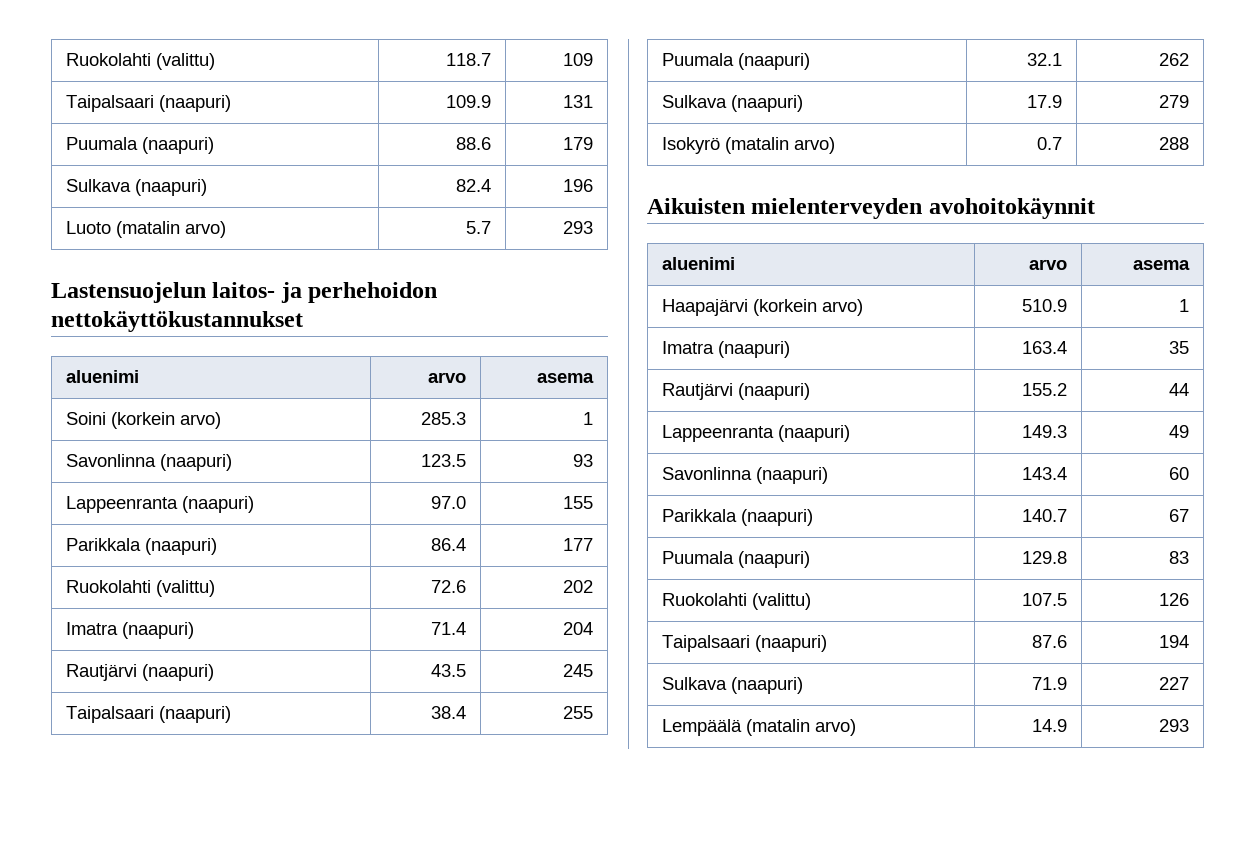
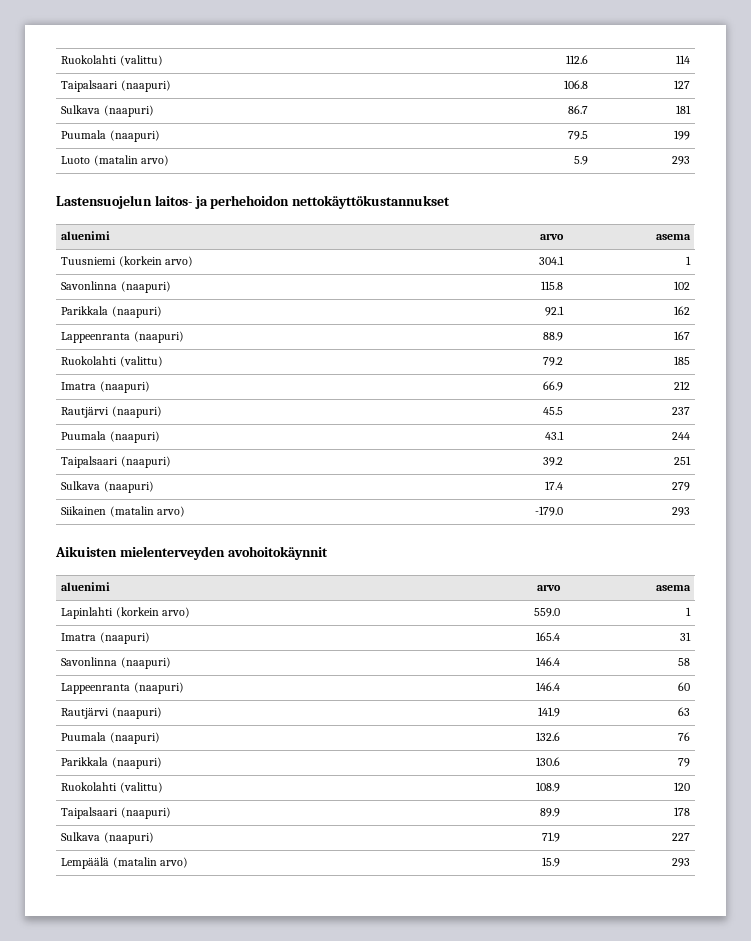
[66,53,216,70] [445,53,491,66] [562,53,593,66] [66,95,232,112] [445,95,491,108] [562,95,593,108] [66,137,215,154] [455,137,491,150] [562,137,593,150] [66,179,208,196] [455,179,491,192] [562,179,593,192] Ruokolahti (valittu) | 118.7 | 109 // Taipalsaari (naapuri) | 109.9 | 131 // Puumala (naapuri) | 88.6 | 179 // Sulkava (naapuri) | 82.4 | 196 -> [61,55,163,66] [565,55,588,64] [675,55,690,64] [61,80,171,92] [563,80,588,89] [673,80,690,89] [61,105,154,117] [567,105,588,114] [675,105,691,114] [61,130,160,142] [567,131,588,140] [673,130,690,140] Ruokolahti (valittu) | 112.6 | 114 // Taipalsaari (naapuri) | 106.8 | 127 // Sulkava (naapuri) | 86.7 | 181 // Puumala (naapuri) | 79.5 | 199
[465,221,491,234] 5.7 -> [573,156,588,165] 5.9
[66,412,222,429] [420,412,466,425] Soini (korkein arvo) | 285.3 -> [61,256,193,267] [538,256,564,265] Tuusniemi (korkein arvo) | 304.1
[420,454,466,467] [572,454,593,467] [66,496,255,513] [430,496,466,509] [562,496,593,509] [66,538,218,555] [430,538,466,551] [562,538,593,551] [66,580,216,597] [430,580,466,593] [562,580,593,593] [66,622,195,639] [430,622,466,635] [562,622,593,635] [66,664,215,681] [430,664,466,677] [562,664,593,677] [66,706,232,723] [430,706,466,719] [562,706,593,719] [662,53,811,70] [1026,53,1062,66] [1158,53,1189,66] [662,95,804,112] [1026,95,1062,108] 123.5 | 93 // Lappeenranta (naapuri) | 97.0 | 155 // Parikkala (naapuri) | 86.4 | 177 // Ruokolahti (valittu) | 72.6 | 202 // Imatra (naapuri) | 71.4 | 204 // Rautjärvi (naapuri) | 43.5 | 245 // Taipalsaari (naapuri) | 38.4 | 255 // Puumala (naapuri) | 32.1 | 262 // Sulkava (naapuri) | 17.9 -> [540,281,563,290] [673,281,690,290] [61,306,162,318] [544,306,564,316] [673,306,690,315] [61,331,184,343] [542,332,563,341] [673,331,690,340] [61,356,163,367] [542,357,563,366] [673,356,690,365] [61,381,150,393] [542,381,563,391] [673,381,690,390] [61,406,162,418] [542,407,563,415] [671,407,690,415] [61,431,160,443] [544,431,564,440] [671,432,690,440] [61,456,171,468] [542,457,563,466] [673,456,691,465] [61,481,154,493] [544,481,563,490] 115.8 | 102 // Parikkala (naapuri) | 92.1 | 162 // Lappeenranta (naapuri) | 88.9 | 167 // Ruokolahti (valittu) | 79.2 | 185 // Imatra (naapuri) | 66.9 | 212 // Rautjärvi (naapuri) | 45.5 | 237 // Puumala (naapuri) | 43.1 | 244 // Taipalsaari (naapuri) | 39.2 | 251 // Sulkava (naapuri) | 17.4
[662,137,836,154] [1036,137,1062,150] [1158,137,1189,150] Isokyrö (matalin arvo) | 0.7 | 288 -> [61,506,185,517] [534,506,563,516] [671,507,690,516] Siikainen (matalin arvo) | -179.0 | 293
[662,299,864,316] [1021,299,1067,312] Haapajärvi (korkein arvo) | 510.9 -> [61,607,190,619] [533,608,560,617] Lapinlahti (korkein arvo) | 559.0
[1021,341,1067,354] [1168,341,1189,354] [662,383,811,400] [1021,383,1067,396] [1168,383,1189,396] [662,425,851,442] [1021,425,1067,438] [1168,425,1189,438] [662,467,829,484] [1021,467,1067,480] [1168,467,1189,480] [662,509,814,526] [1021,509,1067,522] [1168,509,1189,522] [662,551,811,568] [1021,551,1067,564] [1168,551,1189,564] [662,593,812,610] [1021,593,1067,606] [1158,593,1189,606] [662,635,828,652] [1031,635,1067,648] [1158,635,1189,648] 163.4 | 35 // Rautjärvi (naapuri) | 155.2 | 44 // Lappeenranta (naapuri) | 149.3 | 49 // Savonlinna (naapuri) | 143.4 | 60 // Parikkala (naapuri) | 140.7 | 67 // Puumala (naapuri) | 129.8 | 83 // Ruokolahti (valittu) | 107.5 | 126 // Taipalsaari (naapuri) | 87.6 | 194 -> [535,632,560,641] [679,632,691,641] [61,657,171,669] [535,657,560,666] [677,658,690,666] [61,682,184,694] [535,682,560,691] [677,682,690,691] [61,707,162,719] [537,707,560,717] [677,707,690,716] [61,732,160,744] [535,732,560,741] [677,732,690,741] [61,757,162,769] [535,757,560,766] [677,758,690,767] [61,782,163,793] [535,782,560,792] [673,782,690,791] [61,807,171,819] [539,808,560,817] [673,807,690,816] 165.4 | 31 // Savonlinna (naapuri) | 146.4 | 58 // Lappeenranta (naapuri) | 146.4 | 60 // Rautjärvi (naapuri) | 141.9 | 63 // Puumala (naapuri) | 132.6 | 76 // Parikkala (naapuri) | 130.6 | 79 // Ruokolahti (valittu) | 108.9 | 120 // Taipalsaari (naapuri) | 89.9 | 178
[1031,719,1067,732] 14.9 -> [541,857,560,867] 15.9

